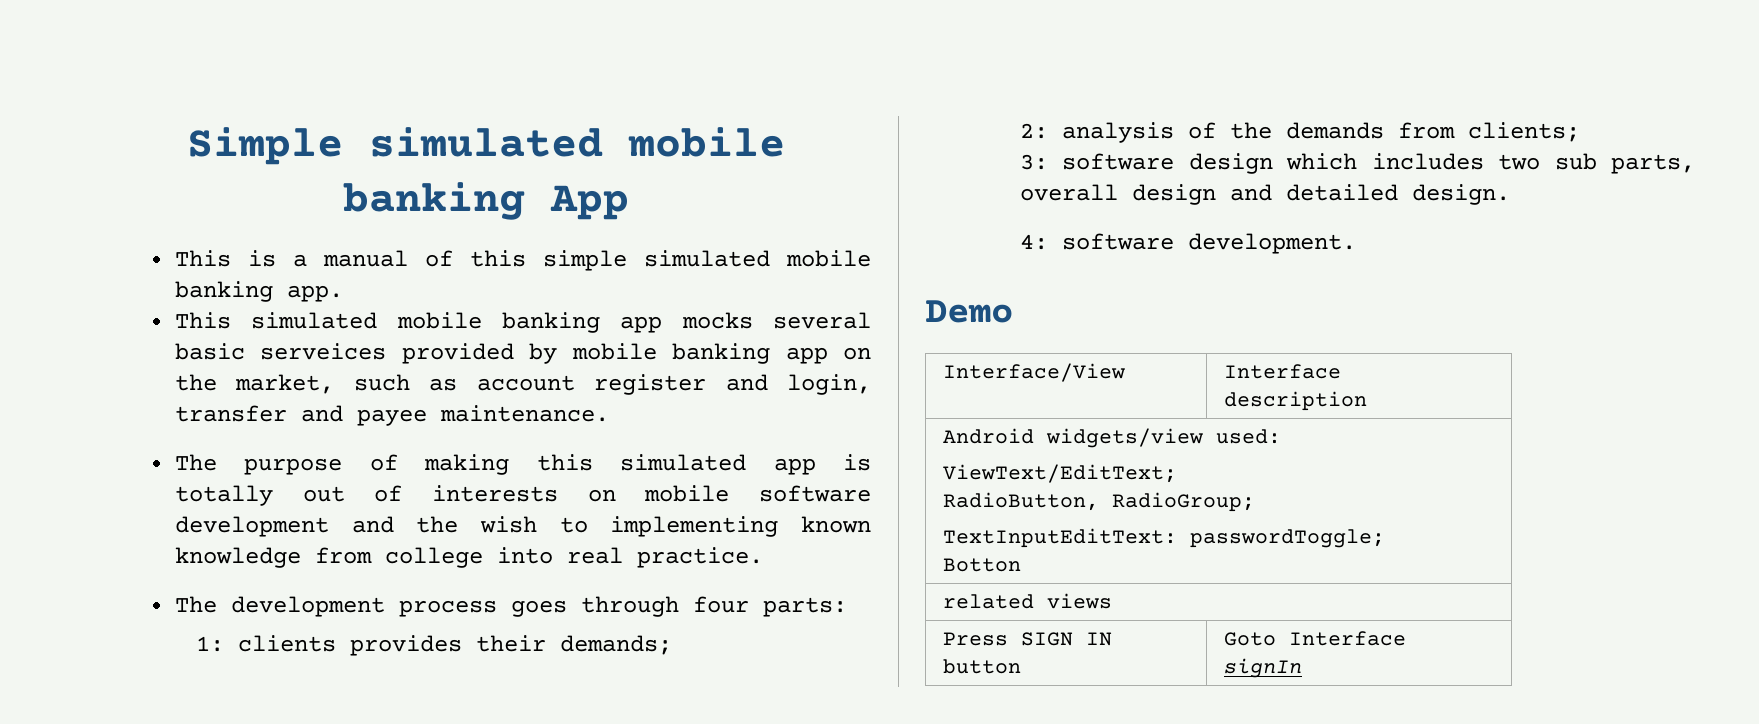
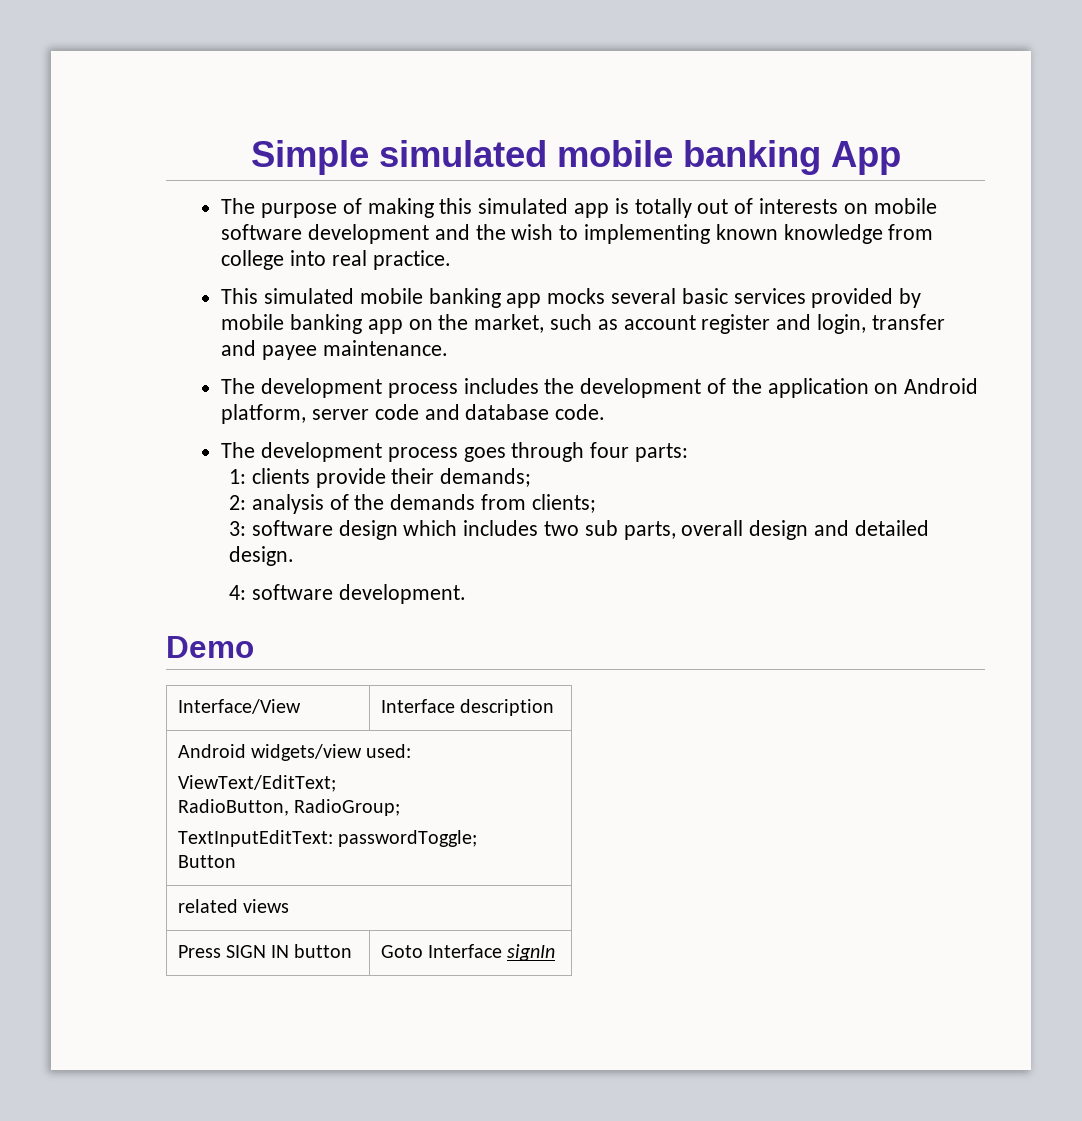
[174,250,872,271] [174,281,343,302] [174,312,871,333] [174,343,872,364] [174,374,871,395] [174,405,609,426] // This is a manual of this simple simulated mobile banking app. // This simulated mobile banking app mocks several basic serveices provided by mobile banking app on the market, such as account register and login, transfer and payee maintenance. -> (901, 158) none
(763, 557) none -> [221,288,922,308] [221,314,945,334] [221,340,448,360] [221,378,979,398] [221,404,606,424] // This simulated mobile banking app mocks several basic services provided by mobile banking app on the market, such as account register and login, transfer and payee maintenance. // The development process includes the development of the application on Android platform, server code and database code.
[349,635,462,656] provides -> [315,468,386,488] provide
[943,558,1022,572] Botton -> [177,855,236,868] Button

